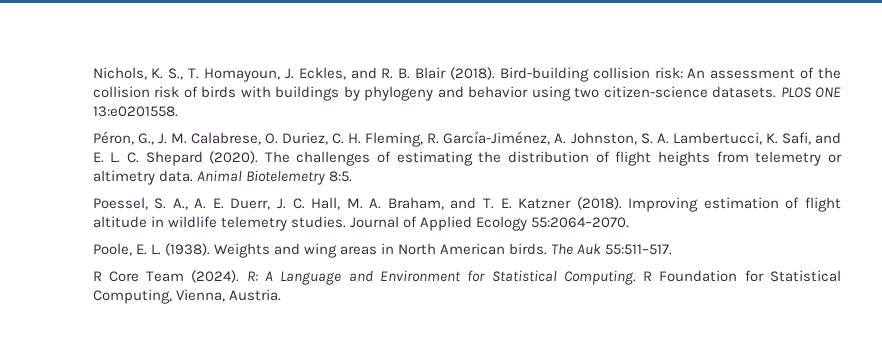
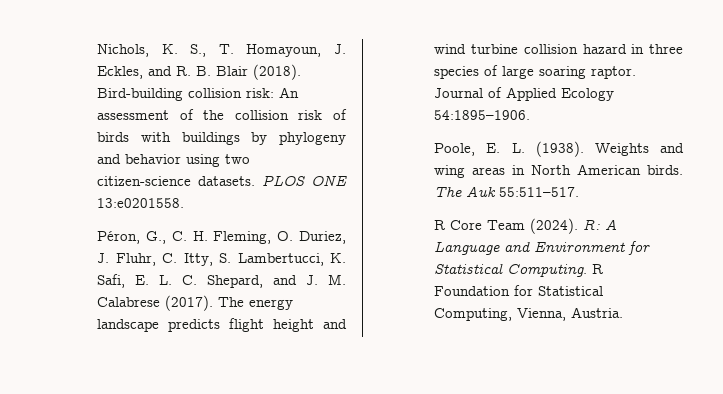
[157,131,669,147] J. M. Calabrese, O. Duriez, C. H. Fleming, R. García-Jiménez, A. Johnston, S. A. -> [171,231,346,244] [97,253,232,266] C. H. Fleming, O. Duriez, J. Fluhr, C. Itty, S.
[815,132,842,144] and -> (126, 281) none
[145,151,843,166] [92,170,352,185] [92,197,842,212] [92,216,346,231] Shepard (2020). The challenges of estimating the distribution of flight heights from telemetry or altimetry data. Animal Biotelemetry 8:5. // Poessel, S. A., A. E. Duerr, J. C. Hall, M. A. Braham, and T. E. Katzner (2018). Improving estimation of flight altitude in wildlife telemetry studies. -> [207,274,346,288] [97,295,294,311] [97,318,347,332] [434,44,683,54] [434,65,637,79] Shepard, and J. M. Calabrese (2017). The energy landscape predicts flight height and wind turbine collision hazard in three species of large soaring raptor.
[530,217,629,228] 55:2064–2070. -> [434,110,531,120] 54:1895–1906.

